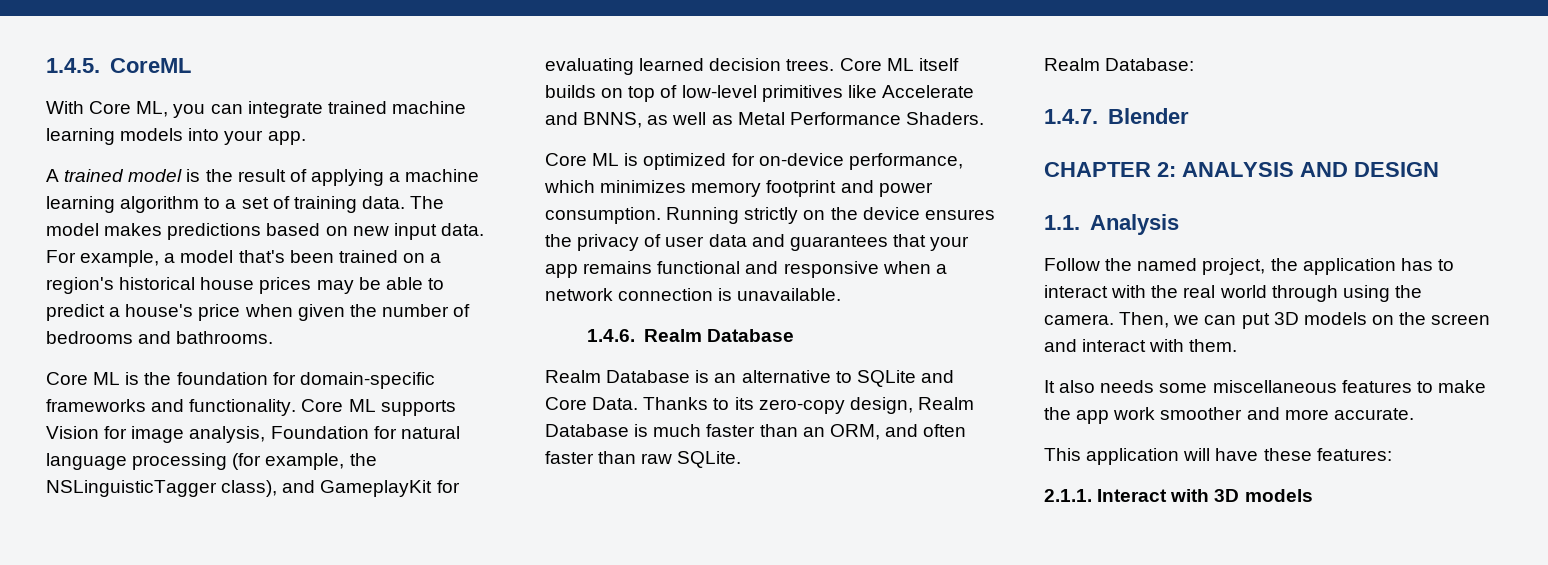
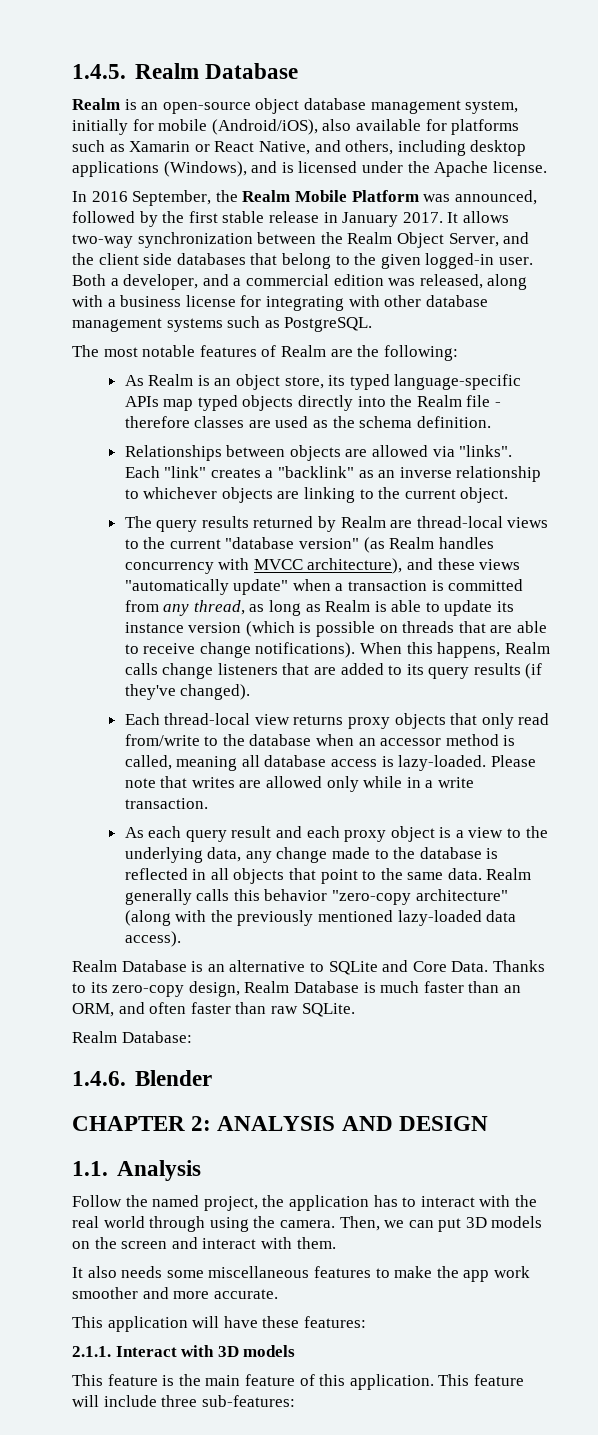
[109,58,191,73] [46,101,466,118] [46,128,306,145] [46,169,480,186] [46,196,445,213] [46,223,484,240] [46,250,442,267] [46,277,444,294] [46,304,471,321] [46,331,274,344] [46,372,435,389] [46,399,456,416] [46,426,460,443] [46,453,377,470] [46,480,460,497] [545,58,959,75] [545,85,974,102] [545,112,984,128] [545,153,963,170] [544,180,933,197] [545,207,995,224] [545,234,970,251] [545,261,947,278] [545,288,842,301] [586,329,795,342] CoreML // With Core ML, you can integrate trained machine learning models into your app. // A trained model is the result of applying a machine learning algorithm to a set of training data. The model makes predictions based on new input data. For example, a model that's been trained on a region's historical house prices may be able to predict a house's price when given the number of bedrooms and bathrooms. // Core ML is the foundation for domain-specific frameworks and functionality. Core ML supports Vision for image analysis, Foundation for natural language processing (for example, the NSLinguisticTagger class), and GameplayKit for evaluating learned decision trees. Core ML itself builds on top of low-level primitives like Accelerate and BNNS, as well as Metal Performance Shaders. // Core ML is optimized for on-device performance, which minimizes memory footprint and power consumption. Running strictly on the device ensures the privacy of user data and guarantees that your app remains functional and responsive when a network connection is unavailable. // 1.4.6. Realm Database -> [134,63,298,79] [72,98,519,114] [72,119,520,135] [72,140,527,156] [72,161,547,177] [72,190,537,206] [72,211,509,227] [72,232,530,248] [72,253,533,269] [72,274,528,290] [72,295,488,311] [72,316,373,332] [72,345,458,361] [124,374,522,390] [124,395,501,411] [124,416,491,428] [124,445,513,461] [124,466,542,482] [124,487,509,503] [124,516,549,532] [124,537,494,553] [124,558,521,574] [124,579,524,595] [124,600,515,616] [124,621,547,637] [124,642,550,658] [124,663,543,679] [124,684,251,700] [124,713,550,729] [124,734,516,746] [124,755,536,771] [124,776,474,792] [124,798,208,809] [124,826,548,842] [124,847,499,863] [124,868,532,884] [124,889,508,905] [124,910,517,926] [124,931,181,947] Realm Database // Realm is an open-source object database management system, initially for mobile (Android/iOS), also available for platforms such as Xamarin or React Native, and others, including desktop applications (Windows), and is licensed under the Apache license. // In 2016 September, the Realm Mobile Platform was announced, followed by the first stable release in January 2017. It allows two-way synchronization between the Realm Object Server, and the client side databases that belong to the given logged-in user. Both a developer, and a commercial edition was released, along with a business license for integrating with other database management systems such as PostgreSQL. // The most notable features of Realm are the following: // As Realm is an object store, its typed language-specific APIs map typed objects directly into the Realm file - therefore classes are used as the schema definition. // Relationships between objects are allowed via "links". Each "link" creates a "backlink" as an inverse relationship to whichever objects are linking to the current object. // The query results returned by Realm are thread-local views to the current "database version" (as Realm handles concurrency with MVCC architecture), and these views "automatically update" when a transaction is committed from any thread, as long as Realm is able to update its instance version (which is possible on threads that are able to receive change notifications). When this happens, Realm calls change listeners that are added to its query results (if they've changed). // Each thread-local view returns proxy objects that only read from/write to the database when an accessor method is called, meaning all database access is lazy-loaded. Please note that writes are allowed only while in a write transaction. // As each query result and each proxy object is a view to the underlying data, any change made to the database is reflected in all objects that point to the same data. Realm generally calls this behavior "zero-copy architecture" (along with the previously mentioned lazy-loaded data access).
[1044,109,1098,124] 1.4.7. -> [72,1071,126,1086] 1.4.6.
(1313, 495) none -> [72,1374,524,1390] [72,1395,295,1407] // This feature is the main feature of this application. This feature will include three sub-features:

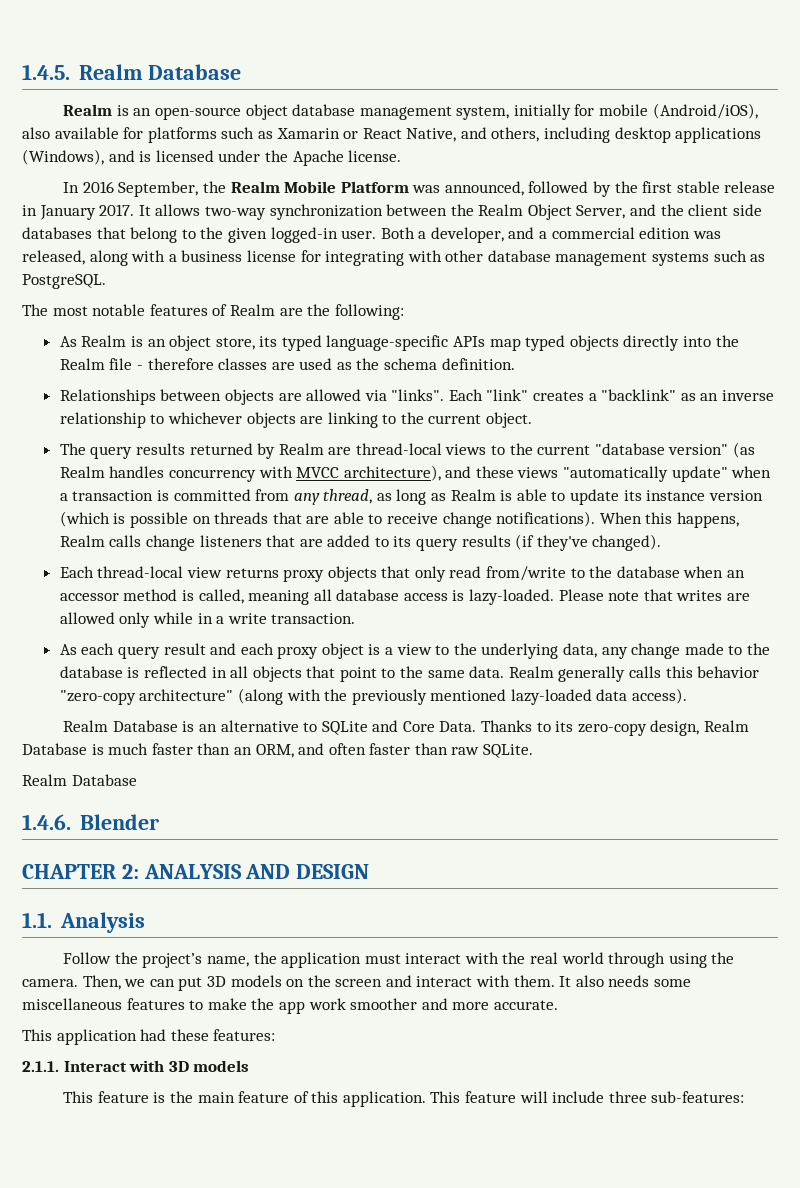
[121,1031,192,1043] Database: -> [71,774,137,786] Database
[152,1195,417,1211] named project, the application has to -> [142,952,401,968] project’s name, the application must
(336, 1243) // -> (555, 981) none
[192,1316,258,1328] will have -> [140,1029,167,1041] had

